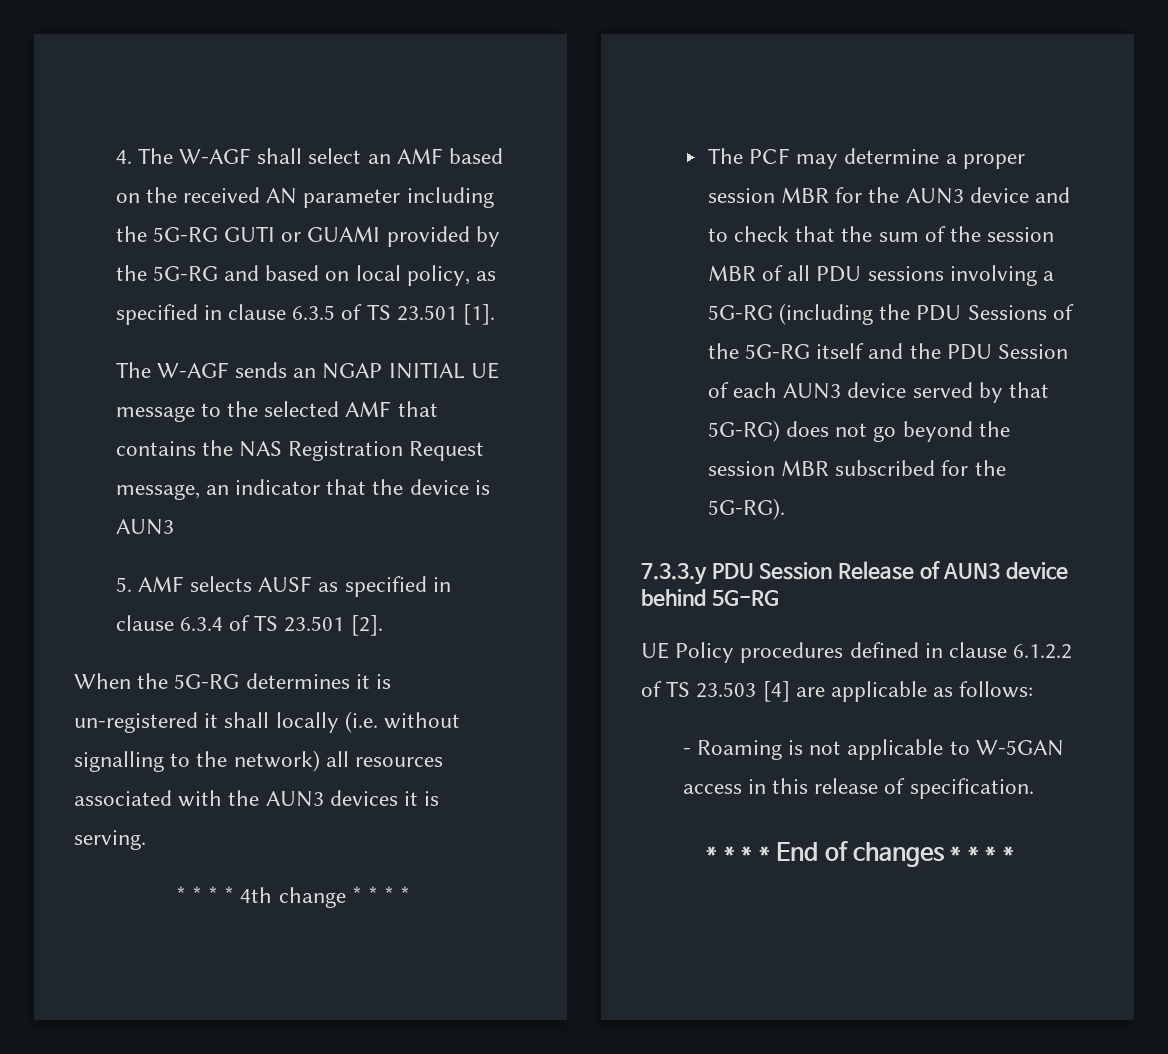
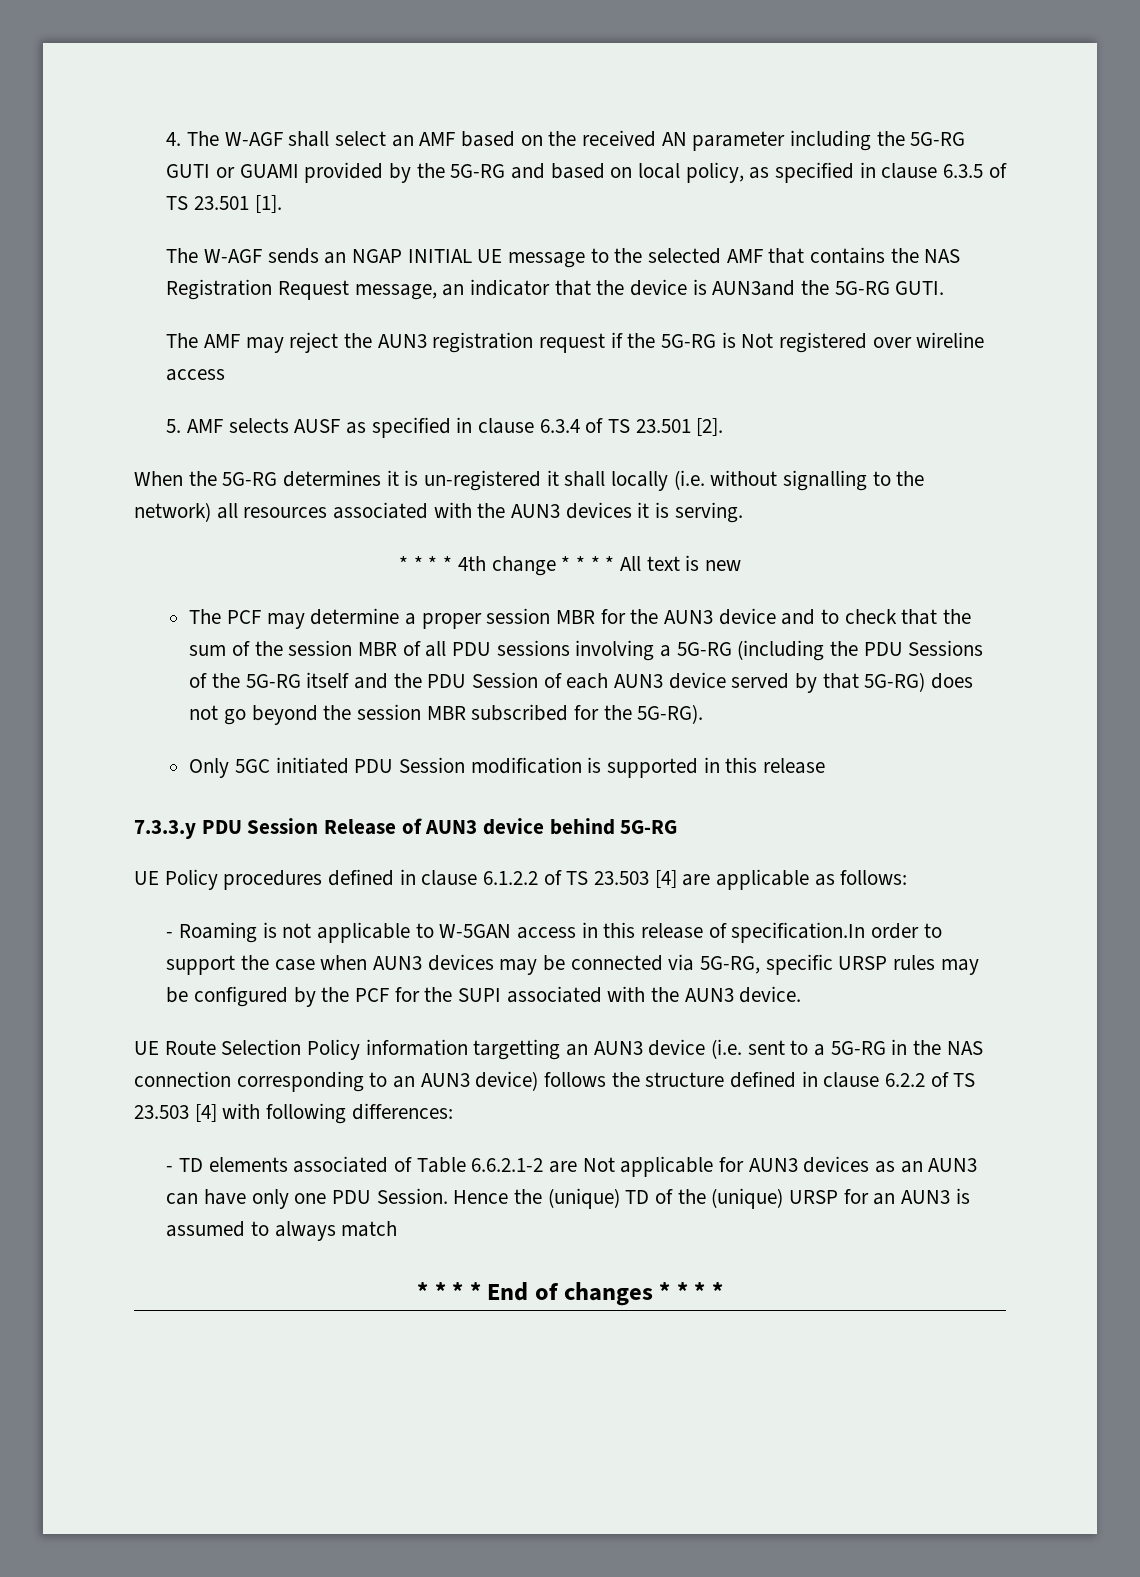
[115,519,174,535] AUN3 -> [712,280,945,296] [166,332,985,353] [166,369,226,381] AUN3and the 5G-RG GUTI. // The AMF may reject the AUN3 registration request if the 5G-RG is Not registered over wireline access
(411, 894) none -> [619,555,741,571] All text is new
(785, 509) none -> [189,757,826,778] // Only 5GC initiated PDU Session modification is supported in this release
[909,778,1034,799] specification. -> [731,922,942,943] [166,954,979,975] [166,986,802,1007] [134,1039,983,1060] [134,1071,976,1092] [134,1103,453,1124] [166,1156,978,1177] [166,1188,970,1209] [166,1221,398,1241] specification.In order to support the case when AUN3 devices may be connected via 5G-RG, specific URSP rules may be configured by the PCF for the SUPI associated with the AUN3 device. // UE Route Selection Policy information targetting an AUN3 device (i.e. sent to a 5G-RG in the NAS connection corresponding to an AUN3 device) follows the structure defined in clause 6.2.2 of TS 23.503 [4] with following differences: // - TD elements associated of Table 6.6.2.1-2 are Not applicable for AUN3 devices as an AUN3 can have only one PDU Session. Hence the (unique) TD of the (unique) URSP for an AUN3 is assumed to always match

